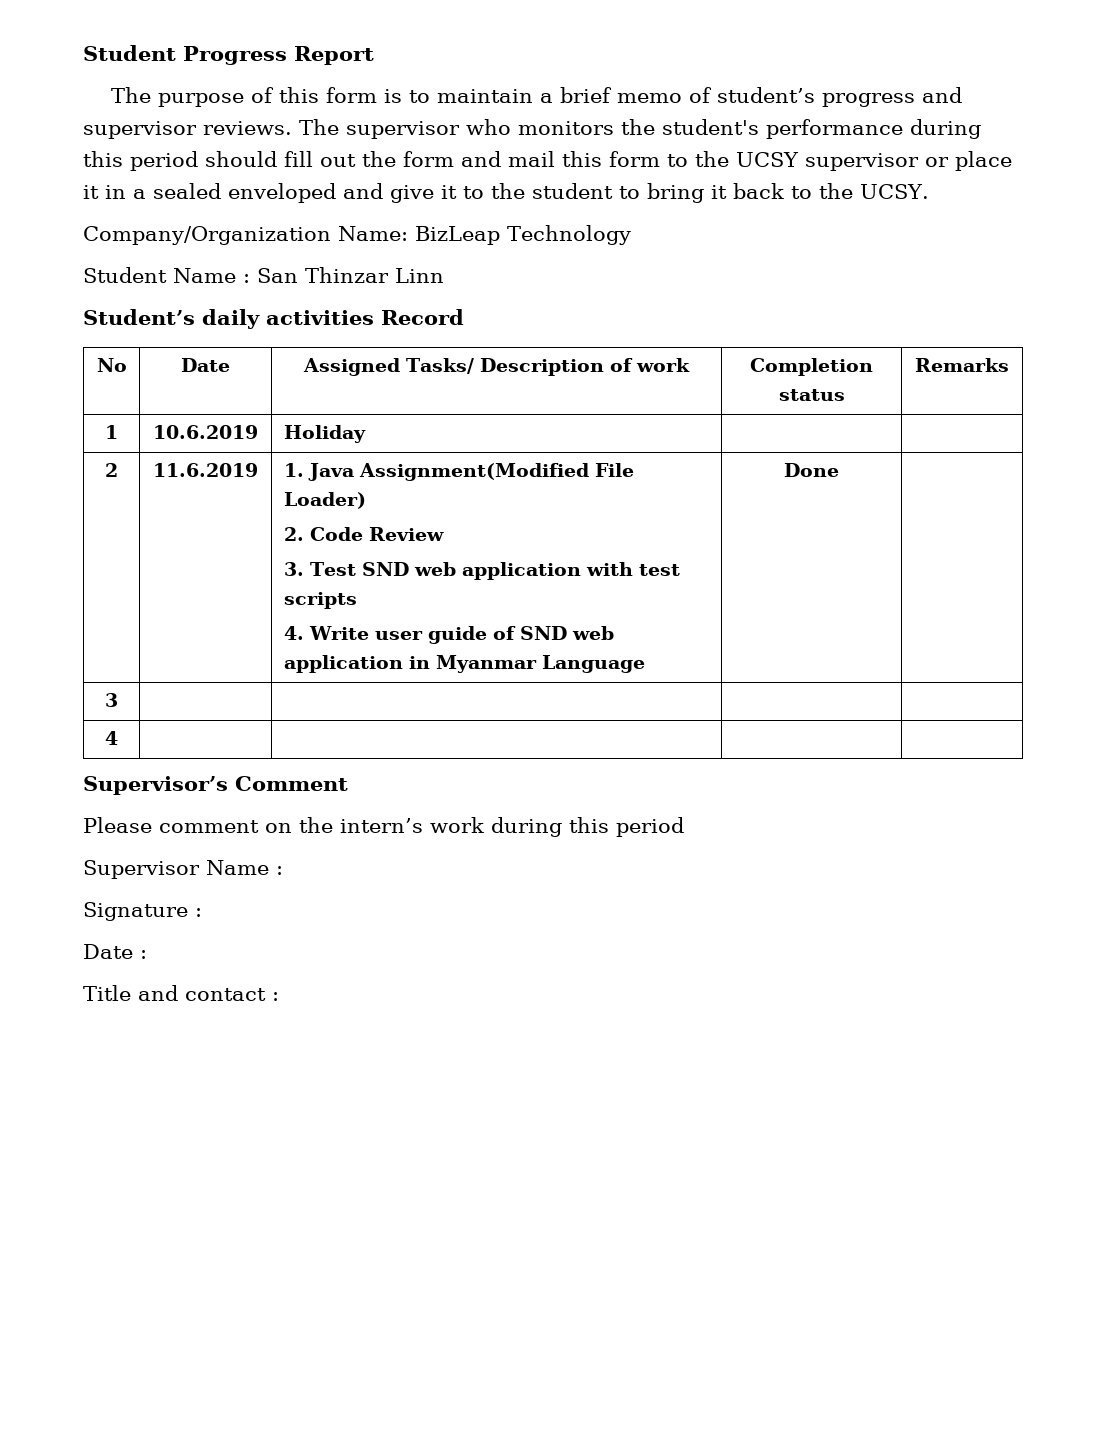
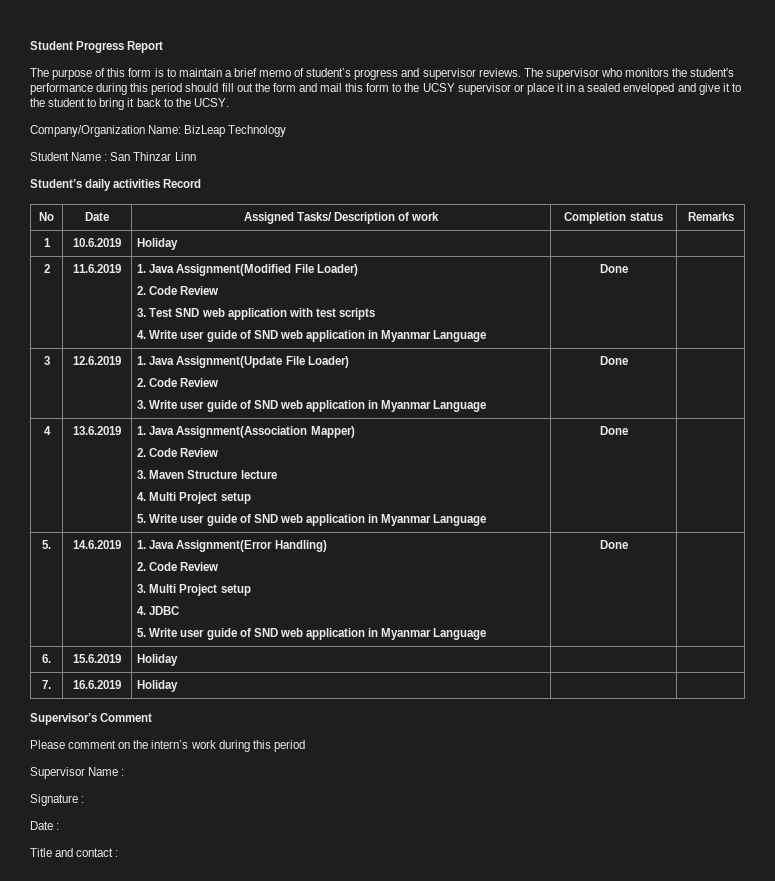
[105,731,118,745] | | | // 4 | | -> [73,356,121,365] [137,356,349,368] [137,378,219,387] [137,400,487,412] [599,356,628,365] [43,426,51,435] [73,426,121,435] [137,426,355,438] [137,448,219,457] [137,470,277,479] [137,492,251,504] [137,514,487,526] [599,426,628,435] [42,540,51,549] [73,540,121,549] [137,540,327,552] [137,562,219,571] [137,584,251,596] [137,606,180,615] [137,628,487,640] [599,540,628,549] [42,654,51,663] [73,654,121,663] [137,654,179,666] [42,680,51,689] [73,680,121,689] [137,680,179,692] 12.6.2019 | 1. Java Assignment(Update File Loader) // 2. Code Review // 3. Write user guide of SND web application in Myanmar Language | Done | // 4 | 13.6.2019 | 1. Java Assignment(Association Mapper) // 2. Code Review // 3. Maven Structure lecture // 4. Multi Project setup // 5. Write user guide of SND web application in Myanmar Language | Done | // 5. | 14.6.2019 | 1. Java Assignment(Error Handling) // 2. Code Review // 3. Multi Project setup // 4. JDBC // 5. Write user guide of SND web application in Myanmar Language | Done | // 6. | 15.6.2019 | Holiday | | // 7. | 16.6.2019 | Holiday

